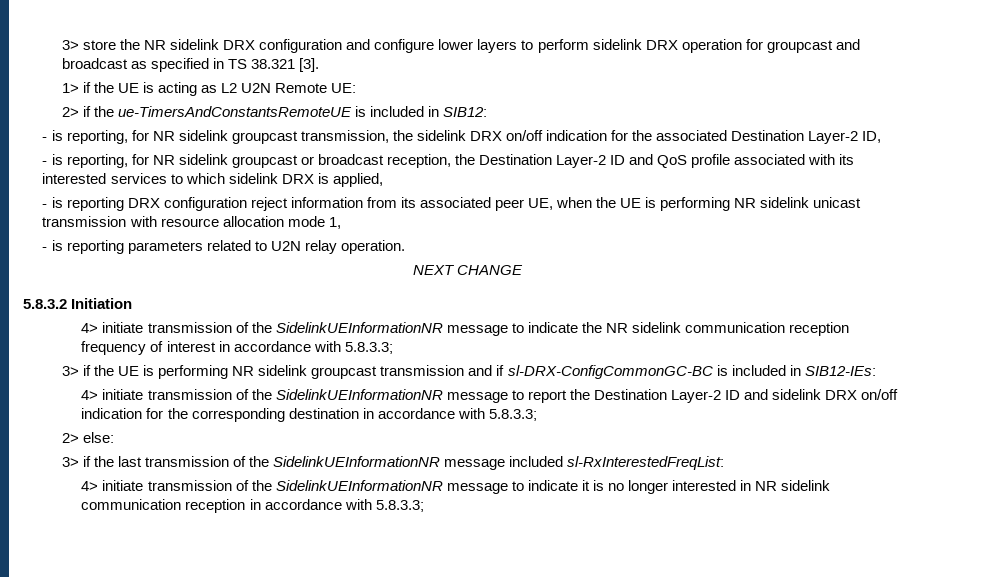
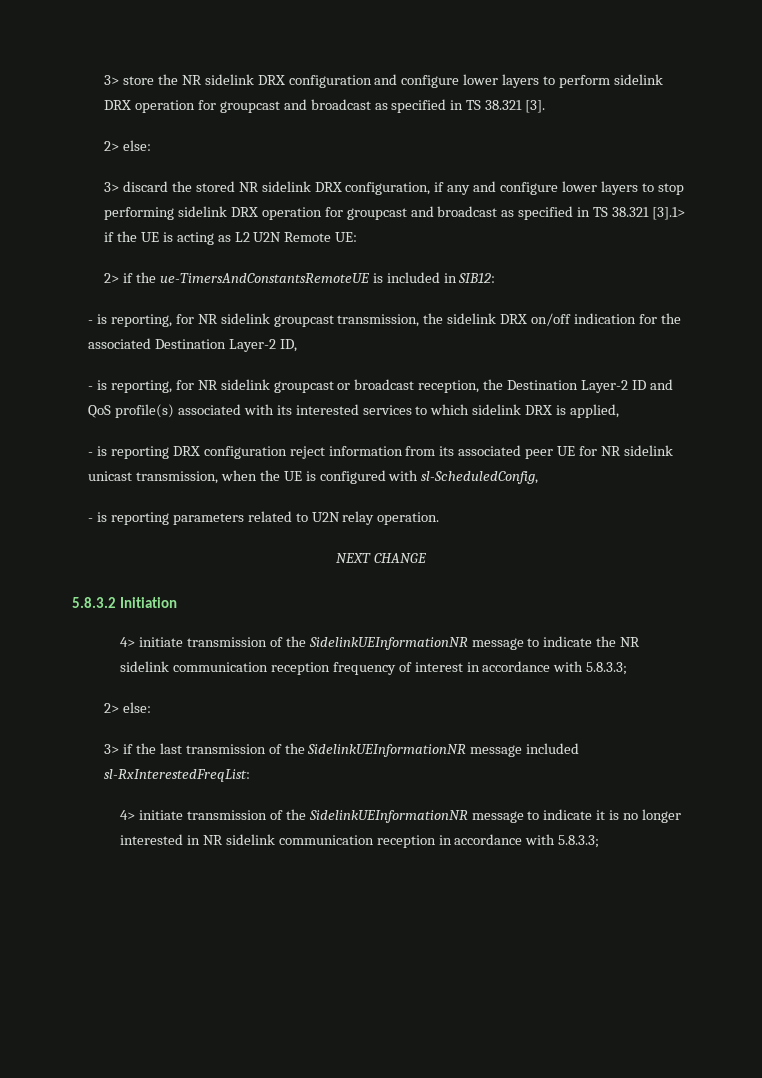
[61,83,79,93] 1> -> [104,140,151,151] [104,181,684,195] [104,206,685,220] 2> else: // 3> discard the stored NR sidelink DRX configuration, if any and configure lower layers to stop performing sidelink DRX operation for groupcast and broadcast as specified in TS 38.321 [3].1>
[691,154,731,168] profile -> [114,404,174,418] profile(s)
[528,197,862,211] [42,216,341,229] UE, when the UE is performing NR sidelink unicast transmission with resource allocation mode 1, -> [557,445,673,456] [88,470,539,484] UE for NR sidelink unicast transmission, when the UE is configured with sl-ScheduledConfig,
[61,365,876,379] [81,389,899,403] [81,408,537,422] // 3> if the UE is performing NR sidelink groupcast transmission and if sl-DRX-ConfigCommonGC-BC is included in SIB12-IEs: // 4> initiate transmission of the SidelinkUEInformationNR message to report the Destination Layer-2 ID and sidelink DRX on/off indication for the corresponding destination in accordance with 5.8.3.3; -> (628, 668) none

